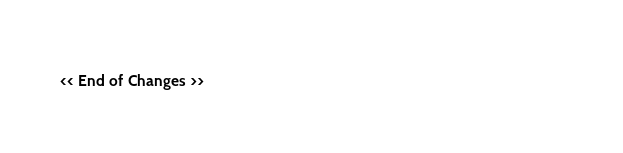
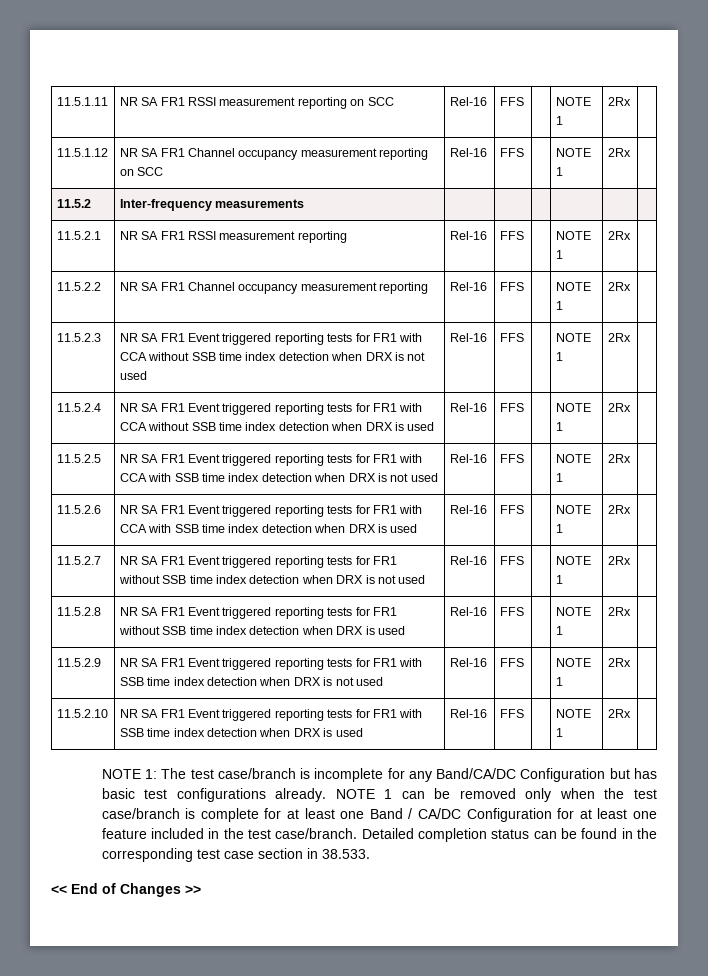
(60, 82) none -> [56,97,108,106] [119,97,394,109] [449,97,487,106] [499,97,524,106] [555,97,591,106] [555,116,563,125] [607,97,631,106] [56,148,108,157] [119,148,429,160] [119,167,164,176] [449,148,487,157] [499,148,524,157] [555,148,591,157] [555,167,563,176] [607,148,631,157] [56,199,91,208] [119,199,305,211] [56,231,101,240] [119,231,347,243] [449,231,487,240] [499,231,524,240] [555,231,591,240] [555,250,563,259] [607,231,631,240] [56,282,101,291] [119,282,429,294] [449,282,487,291] [499,282,524,291] [555,282,591,291] [555,301,563,310] [607,282,631,291] [56,333,101,342] [119,333,423,345] [119,352,426,361] [119,371,147,380] [449,333,487,342] [499,333,524,342] [555,333,591,342] [555,352,563,361] [607,333,631,342] [56,403,101,412] [119,403,423,415] [119,422,435,431] [449,403,487,412] [499,403,524,412] [555,403,591,412] [555,422,563,431] [607,403,631,412] [56,454,101,463] [119,454,423,466] [119,473,438,482] [449,454,487,463] [499,454,524,463] [555,454,591,463] [555,473,563,482] [607,454,631,463] [56,505,101,514] [119,505,423,517] [119,524,418,533] [449,505,487,514] [499,505,524,514] [555,505,591,514] [555,524,563,533] [607,505,631,514] [56,556,101,565] [119,556,397,568] [118,575,426,584] [449,556,487,565] [499,556,524,565] [555,556,591,565] [555,575,563,584] [607,556,631,565] [56,607,101,616] [119,607,397,619] [118,626,405,635] [449,607,487,616] [499,607,524,616] [555,607,591,616] [555,626,563,635] [607,607,631,616] [56,658,101,667] [119,658,423,670] [119,677,383,686] [449,658,487,667] [499,658,524,667] [555,658,591,667] [555,677,563,686] [607,658,631,667] [56,709,108,718] [119,709,423,721] [119,728,363,737] [449,709,487,718] [499,709,524,718] [555,709,591,718] [555,728,563,737] [607,709,631,718] [101,768,658,782] [101,788,658,802] [101,808,658,822] [101,828,658,842] [101,848,370,862] 11.5.1.11 | NR SA FR1 RSSI measurement reporting on SCC | Rel-16 | FFS | | NOTE 1 | 2Rx | // 11.5.1.12 | NR SA FR1 Channel occupancy measurement reporting on SCC | Rel-16 | FFS | | NOTE 1 | 2Rx | // 11.5.2 | Inter-frequency measurements | | | | | | // 11.5.2.1 | NR SA FR1 RSSI measurement reporting | Rel-16 | FFS | | NOTE 1 | 2Rx | // 11.5.2.2 | NR SA FR1 Channel occupancy measurement reporting | Rel-16 | FFS | | NOTE 1 | 2Rx | // 11.5.2.3 | NR SA FR1 Event triggered reporting tests for FR1 with CCA without SSB time index detection when DRX is not used | Rel-16 | FFS | | NOTE 1 | 2Rx | // 11.5.2.4 | NR SA FR1 Event triggered reporting tests for FR1 with CCA without SSB time index detection when DRX is used | Rel-16 | FFS | | NOTE 1 | 2Rx | // 11.5.2.5 | NR SA FR1 Event triggered reporting tests for FR1 with CCA with SSB time index detection when DRX is not used | Rel-16 | FFS | | NOTE 1 | 2Rx | // 11.5.2.6 | NR SA FR1 Event triggered reporting tests for FR1 with CCA with SSB time index detection when DRX is used | Rel-16 | FFS | | NOTE 1 | 2Rx | // 11.5.2.7 | NR SA FR1 Event triggered reporting tests for FR1 without SSB time index detection when DRX is not used | Rel-16 | FFS | | NOTE 1 | 2Rx | // 11.5.2.8 | NR SA FR1 Event triggered reporting tests for FR1 without SSB time index detection when DRX is used | Rel-16 | FFS | | NOTE 1 | 2Rx | // 11.5.2.9 | NR SA FR1 Event triggered reporting tests for FR1 with SSB time index detection when DRX is not used | Rel-16 | FFS | | NOTE 1 | 2Rx | // 11.5.2.10 | NR SA FR1 Event triggered reporting tests for FR1 with SSB time index detection when DRX is used | Rel-16 | FFS | | NOTE 1 | 2Rx | // NOTE 1: The test case/branch is incomplete for any Band/CA/DC Configuration but has basic test configurations already. NOTE 1 can be removed only when the test case/branch is complete for at least one Band / CA/DC Configuration for at least one feature included in the test case/branch. Detailed completion status can be found in the corresponding test case section in 38.533. //

